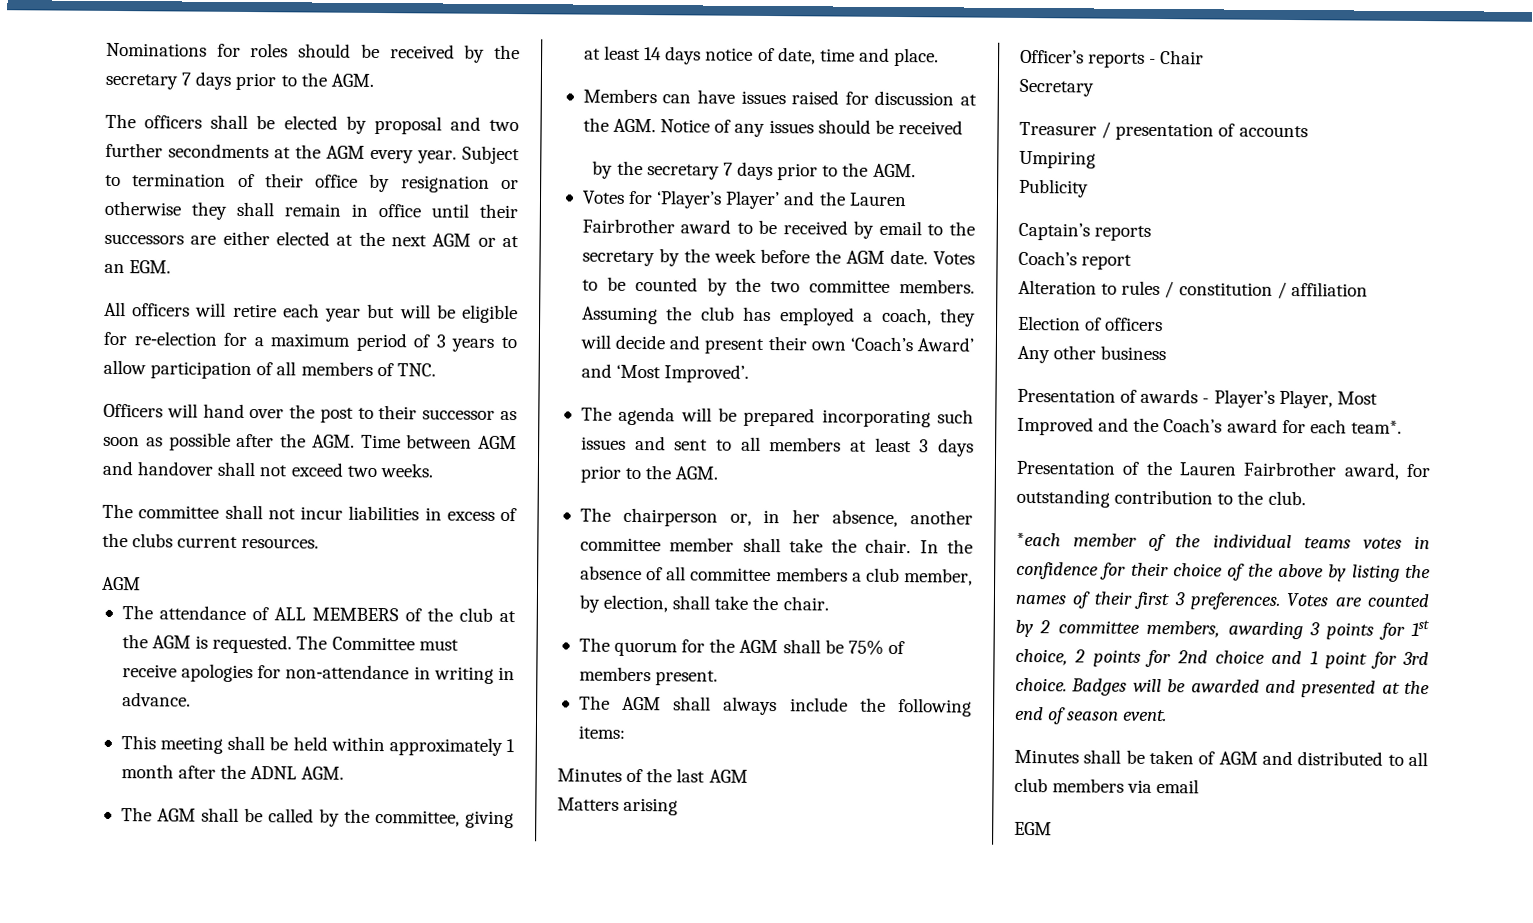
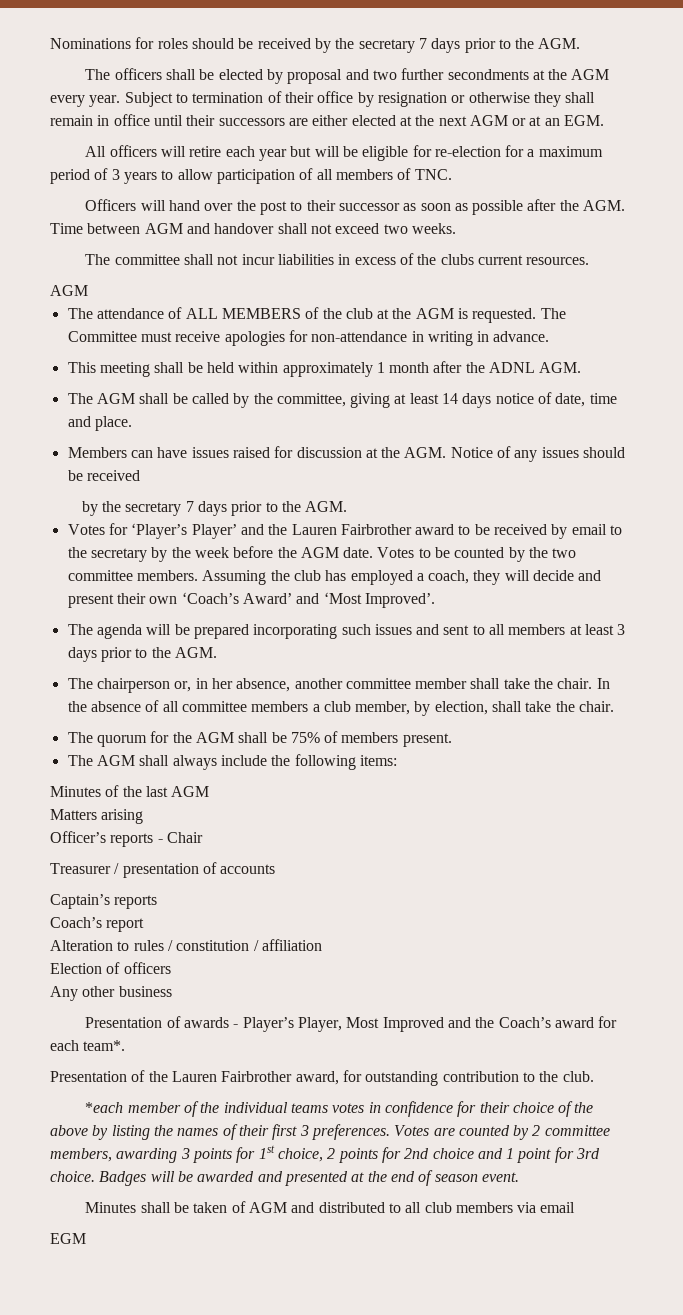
[1019,78,1094,97] // Secretary -> (203, 837) none
[1019,150,1096,169] [1019,178,1089,198] // Umpiring // Publicity -> (276, 869) none

